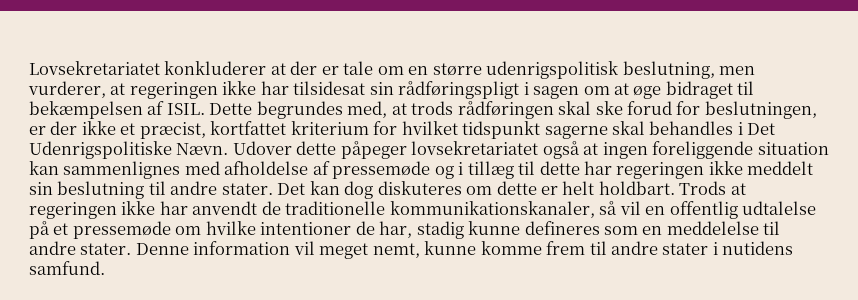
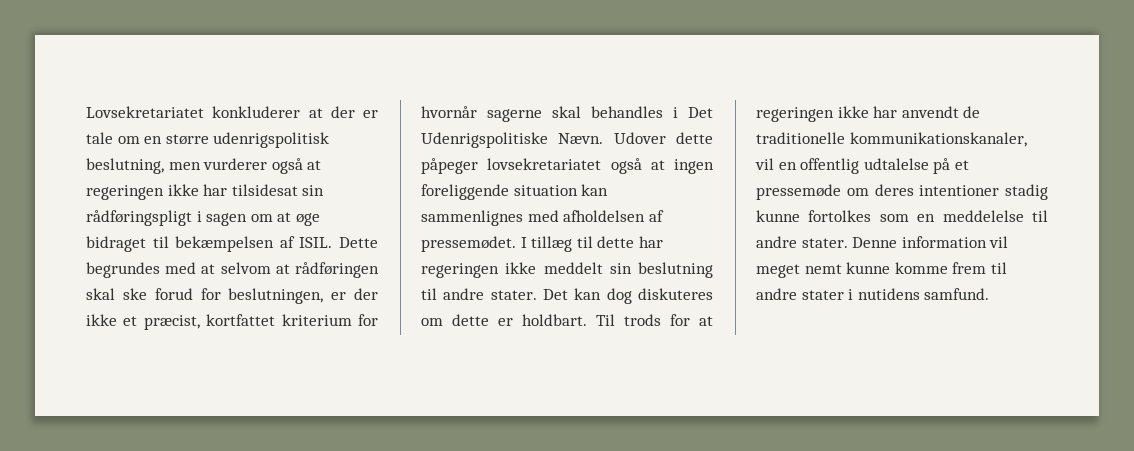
[28,81,106,98] vurderer, -> [203,158,303,174] vurderer også
[347,101,454,118] med, at trods -> [165,262,290,274] med at selvom at
[401,121,541,139] hvilket tidspunkt -> [421,106,477,118] hvornår
[224,161,464,179] afholdelse af pressemøde og i -> [563,210,664,222] [421,236,527,252] afholdelsen af pressemødet. I
[562,181,727,195] helt holdbart. Trods -> [522,314,690,326] holdbart. Til trods for
[599,201,618,215] så -> (1027, 139) none
[205,221,413,238] hvilke intentioner de har, -> [874,184,1000,196] deres intentioner
[524,221,600,235] defineres -> [808,210,872,222] fortolkes
[372,243,420,258] nemt, -> [804,264,842,274] nemt

